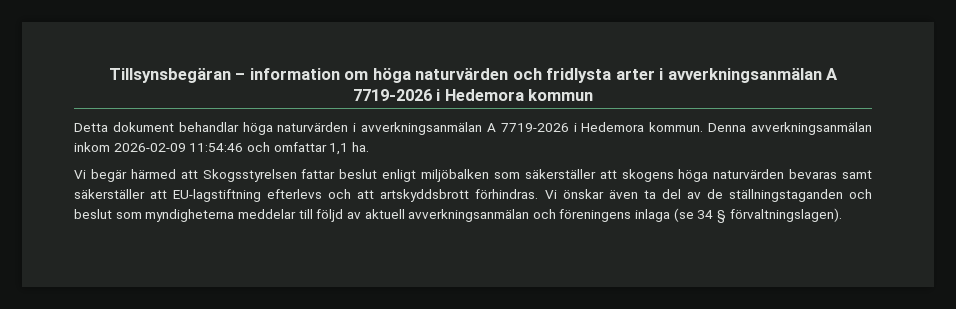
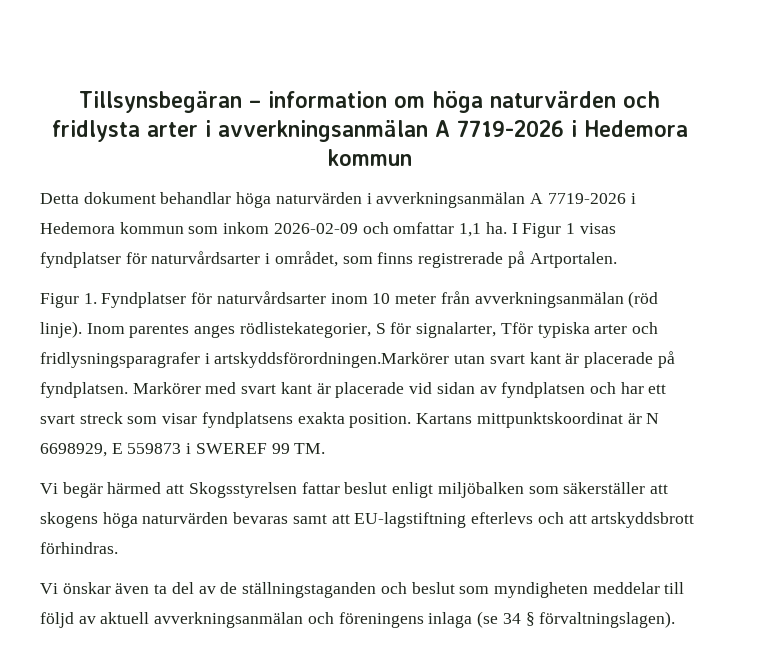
[649,122,872,135] kommun. Denna avverkningsanmälan -> [119,222,219,234] kommun som
[189,143,244,152] 11:54:46 -> (358, 228) none
(369, 147) none -> [511,223,616,238] [40,251,617,268] [40,291,659,308] [40,321,658,338] [40,351,675,368] [40,382,667,398] [40,412,660,428] [40,443,326,457] I Figur 1 visas fyndplatser för naturvårdsarter i området, som finns registrerade på Artportalen. // Figur 1. Fyndplatser för naturvårdsarter inom 10 meter från avverkningsanmälan (röd linje). Inom parentes anges rödlistekategorier, S för signalarter, Tför typiska arter och fridlysningsparagrafer i artskyddsförordningen.Markörer utan svart kant är placerade på fyndplatsen. Markörer med svart kant är placerade vid sidan av fyndplatsen och har ett svart streck som visar fyndplatsens exakta position. Kartans mittpunktskoordinat är N 6698929, E 559873 i SWEREF 99 TM.
[74,189,145,199] säkerställer -> (327, 519) none
(539, 194) none -> (118, 548) //
[145,209,235,222] myndigheterna -> [493,582,588,598] myndigheten

